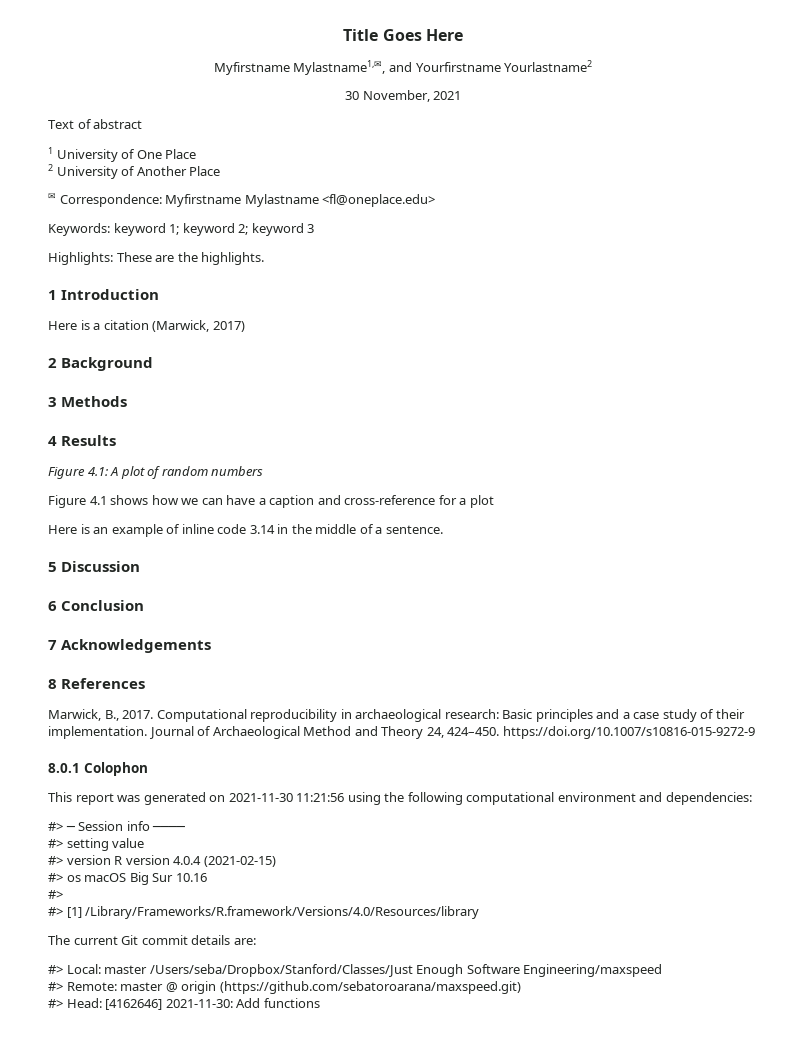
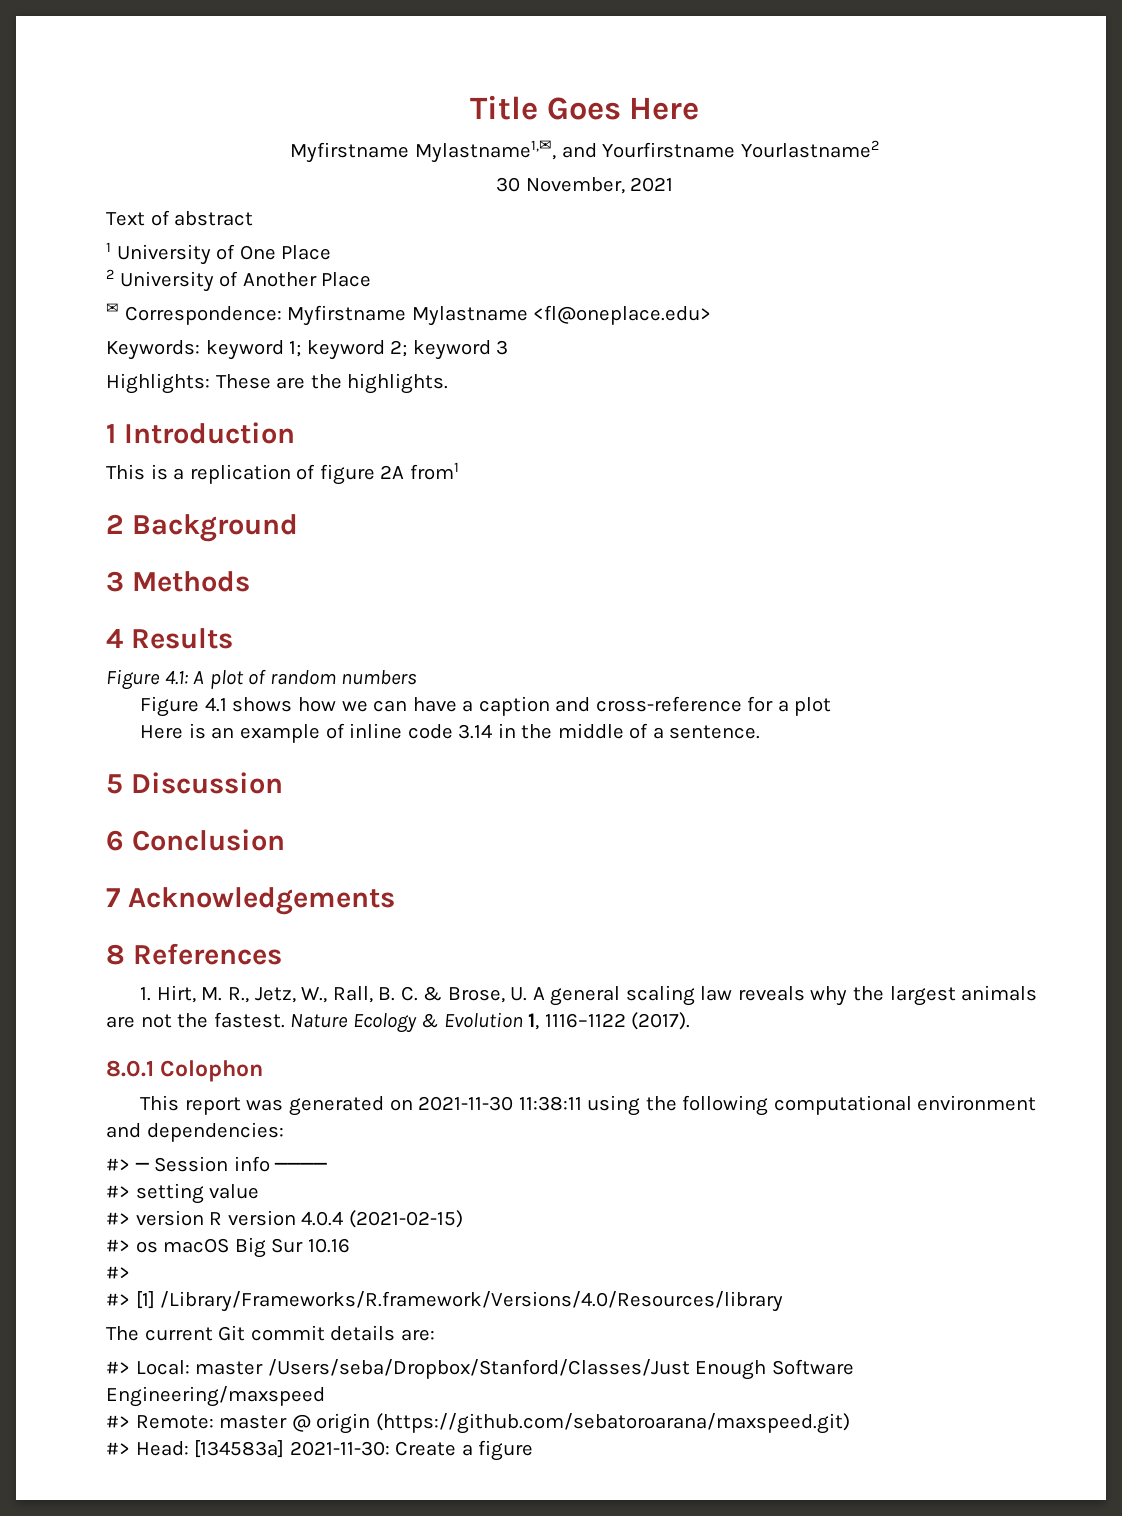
[48,321,77,330] Here -> [106,464,145,480] This
[103,320,245,332] citation (Marwick, 2017) -> [189,462,459,485] replication of figure 2A from1
[48,709,745,722] [48,726,755,739] Marwick, B., 2017. Computational reproducibility in archaeological research: Basic principles and a case study of their implementation. Journal of Archaeological Method and Theory 24, 424–450. https://doi.org/10.1007/s10816-015-9272-9 -> [140,985,1038,1006] [106,1012,691,1033] 1. Hirt, M. R., Jetz, W., Rall, B. C. & Brose, U. A general scaling law reveals why the largest animals are not the fastest. Nature Ecology & Evolution 1, 1116–1122 (2017).
[296,793,345,802] 11:21:56 -> [518,1096,582,1111] 11:38:11
[105,998,320,1010] [4162646] 2021-11-30: Add functions -> [194,1440,534,1461] [134583a] 2021-11-30: Create a figure

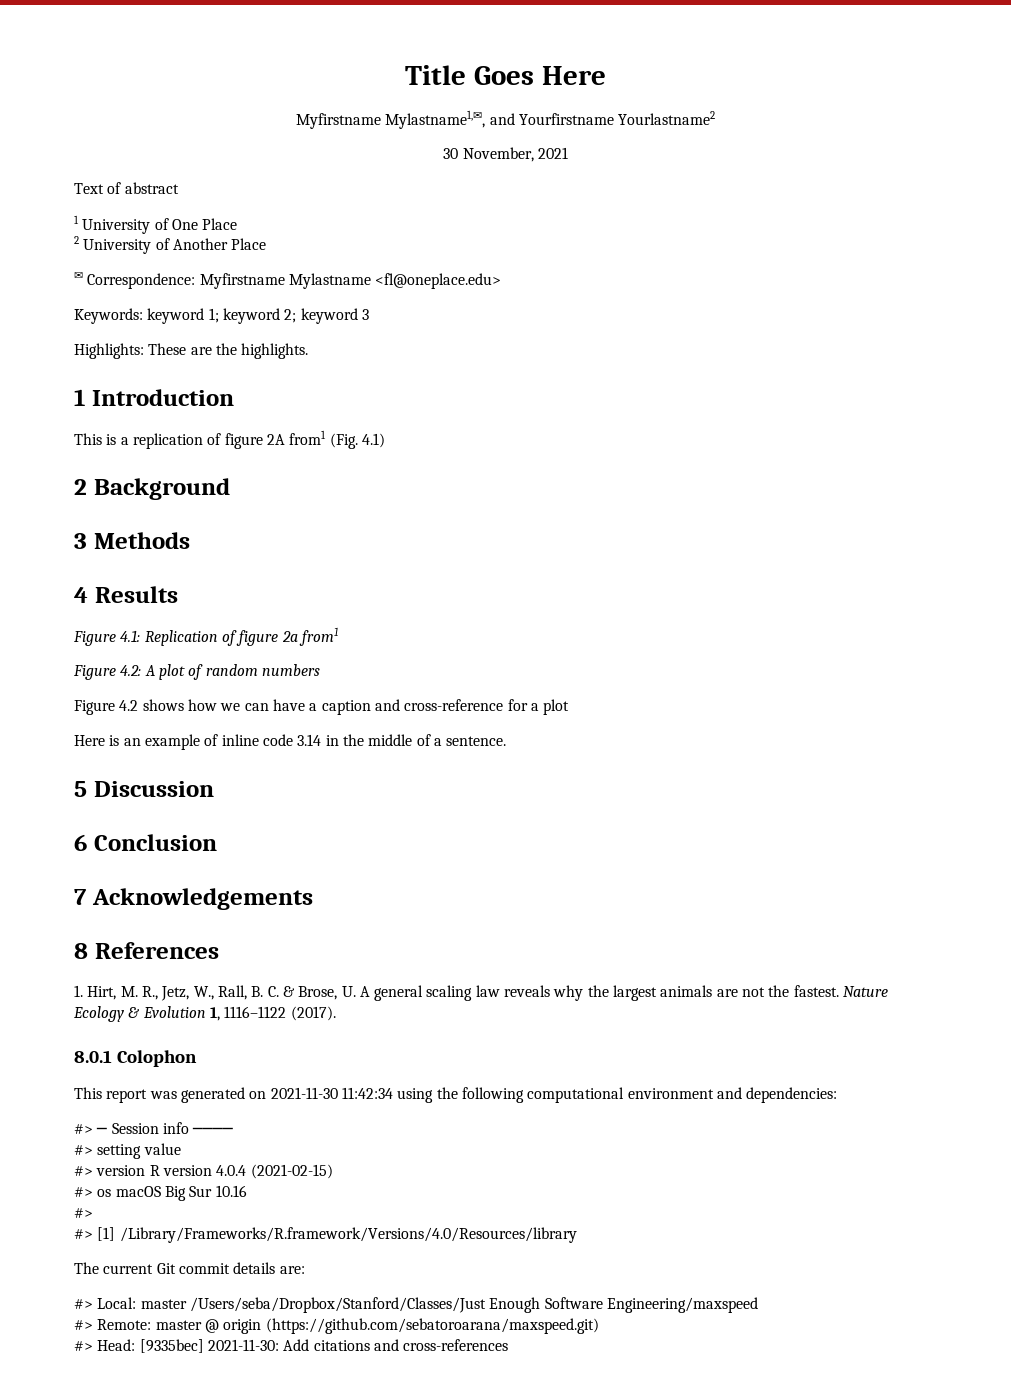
(459, 471) none -> [329,433,385,449] (Fig. 4.1)
(188, 677) none -> [144,627,338,646] [73,665,142,680] Replication of figure 2a from1 // Figure 4.2:
[204,697,227,712] 4.1 -> [119,700,139,711] 4.2
[518,1096,582,1111] 11:38:11 -> [341,1087,393,1099] 11:42:34
[194,1440,534,1461] [134583a] 2021-11-30: Create a figure -> [139,1339,509,1353] [9335bec] 2021-11-30: Add citations and cross-references

